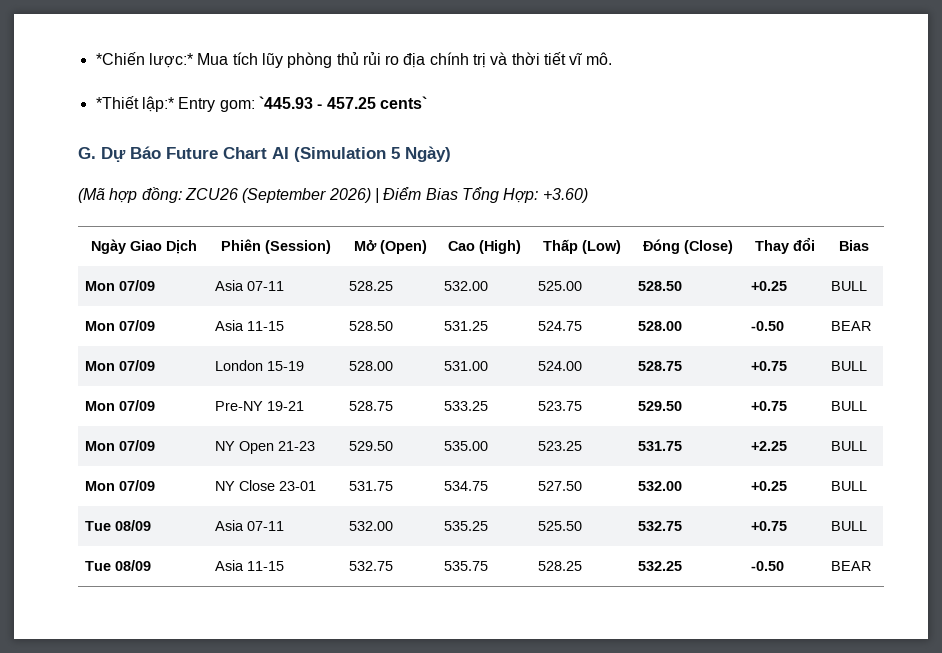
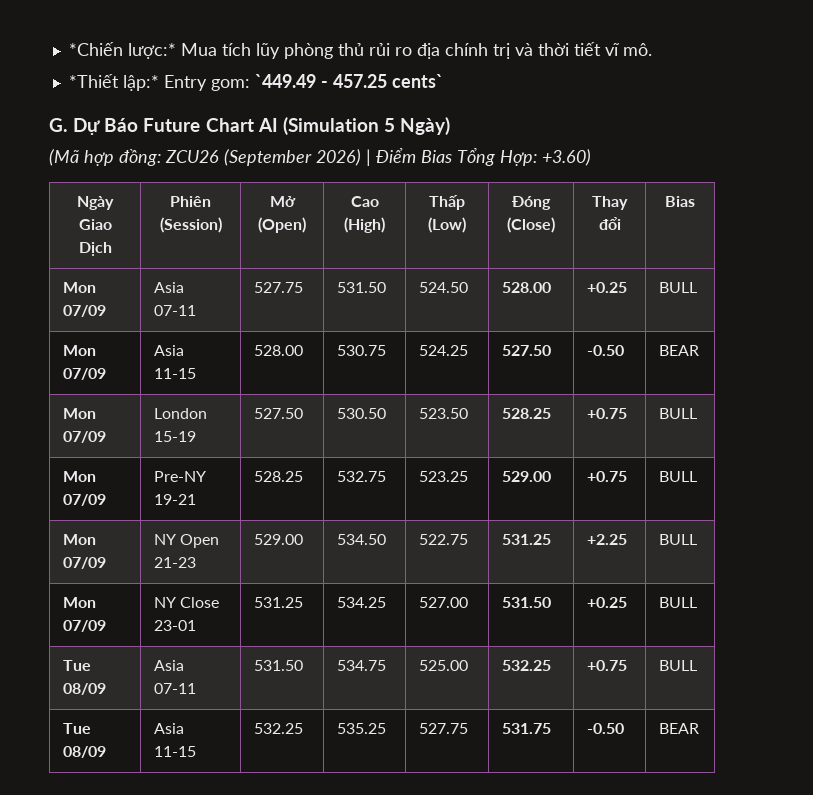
[258,96,313,109] `445.93 -> [254,74,316,88] `449.49
[348,281,393,291] [443,281,488,291] [537,281,582,291] [637,281,682,291] 528.25 | 532.00 | 525.00 | 528.50 -> [253,282,303,293] [336,282,386,293] [418,282,468,293] [501,282,551,293] 527.75 | 531.50 | 524.50 | 528.00
[348,321,393,331] [443,321,488,331] [537,321,582,331] [637,321,682,331] 528.50 | 531.25 | 524.75 | 528.00 -> [253,345,303,356] [336,345,386,356] [418,345,468,356] [501,345,551,356] 528.00 | 530.75 | 524.25 | 527.50
[348,361,393,371] [443,361,488,371] [537,361,582,371] [637,361,682,371] 528.00 | 531.00 | 524.00 | 528.75 -> [253,408,303,419] [336,408,386,419] [418,408,468,419] [501,408,551,419] 527.50 | 530.50 | 523.50 | 528.25
[348,401,393,411] [443,401,488,411] [537,401,582,411] [637,401,682,411] 528.75 | 533.25 | 523.75 | 529.50 -> [253,471,303,482] [336,471,386,482] [418,471,468,482] [501,471,551,482] 528.25 | 532.75 | 523.25 | 529.00
[348,441,393,451] [443,441,488,451] [537,441,582,451] [637,441,682,451] 529.50 | 535.00 | 523.25 | 531.75 -> [253,534,303,545] [336,534,386,545] [418,534,468,545] [501,534,551,545] 529.00 | 534.50 | 522.75 | 531.25
[348,481,393,491] [443,481,488,491] [537,481,582,491] [637,481,682,491] 531.75 | 534.75 | 527.50 | 532.00 -> [253,597,303,608] [336,597,386,608] [418,597,468,608] [501,597,551,608] 531.25 | 534.25 | 527.00 | 531.50
[348,521,393,531] [443,521,488,531] [537,521,582,531] [637,521,682,531] 532.00 | 535.25 | 525.50 | 532.75 -> [253,660,303,671] [336,660,386,671] [418,660,468,671] [501,660,551,671] 531.50 | 534.75 | 525.00 | 532.25
[348,561,393,571] [443,561,488,571] [537,561,582,571] [637,561,682,571] 532.75 | 535.75 | 528.25 | 532.25 -> [253,723,303,734] [336,723,386,734] [418,723,468,734] [501,723,551,734] 532.25 | 535.25 | 527.75 | 531.75

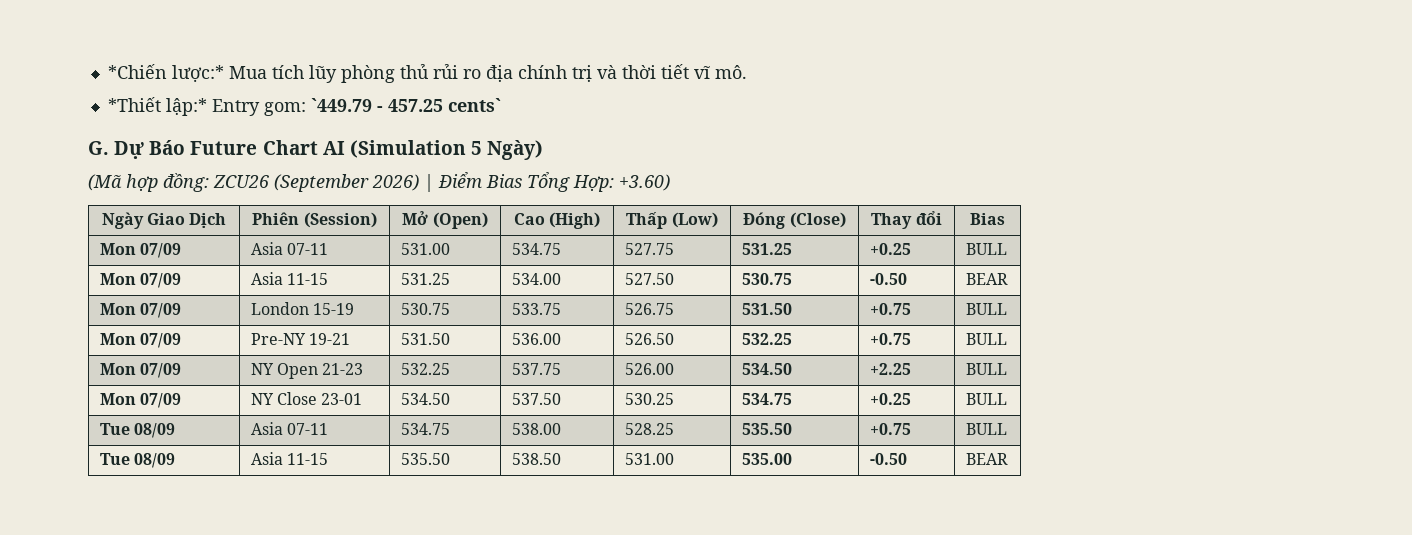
[254,74,316,88] `449.49 -> [310,98,372,112] `449.79
[253,282,303,293] [336,282,386,293] [418,282,468,293] [501,282,551,293] | 527.75 | 531.50 | 524.50 | 528.00 -> [400,243,450,255] [511,243,561,255] [624,243,674,255] [741,243,792,255] | 531.00 | 534.75 | 527.75 | 531.25
[253,345,303,356] [336,345,386,356] [418,345,468,356] [501,345,551,356] 528.00 | 530.75 | 524.25 | 527.50 -> [400,273,450,285] [511,273,561,285] [624,273,674,285] [741,273,792,285] 531.25 | 534.00 | 527.50 | 530.75
[253,408,303,419] [336,408,386,419] [418,408,468,419] [501,408,551,419] 527.50 | 530.50 | 523.50 | 528.25 -> [400,303,450,315] [511,303,561,315] [624,303,674,315] [741,303,792,315] 530.75 | 533.75 | 526.75 | 531.50
[253,471,303,482] [336,471,386,482] [418,471,468,482] [501,471,551,482] 528.25 | 532.75 | 523.25 | 529.00 -> [400,333,450,345] [511,333,561,345] [624,333,674,345] [741,333,792,345] 531.50 | 536.00 | 526.50 | 532.25
[253,534,303,545] [336,534,386,545] [418,534,468,545] [501,534,551,545] 529.00 | 534.50 | 522.75 | 531.25 -> [400,363,450,375] [511,363,561,375] [624,363,674,375] [741,363,792,375] 532.25 | 537.75 | 526.00 | 534.50
[253,597,303,608] [336,597,386,608] [418,597,468,608] [501,597,551,608] 531.25 | 534.25 | 527.00 | 531.50 -> [400,393,450,405] [511,393,561,405] [624,393,674,405] [741,393,792,405] 534.50 | 537.50 | 530.25 | 534.75
[253,660,303,671] [336,660,386,671] [418,660,468,671] [501,660,551,671] | 531.50 | 534.75 | 525.00 | 532.25 -> [400,423,450,435] [511,423,561,435] [624,423,674,435] [741,423,792,435] | 534.75 | 538.00 | 528.25 | 535.50
[253,723,303,734] [336,723,386,734] [418,723,468,734] [501,723,551,734] 532.25 | 535.25 | 527.75 | 531.75 -> [400,453,450,465] [511,453,561,465] [624,453,674,465] [741,453,792,465] 535.50 | 538.50 | 531.00 | 535.00

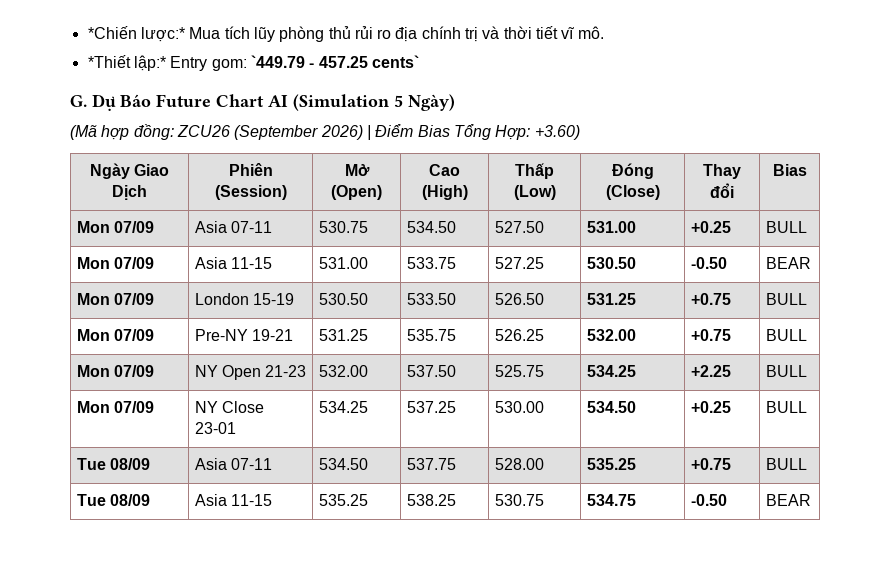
[400,243,450,255] [511,243,561,255] [624,243,674,255] [741,243,792,255] 531.00 | 534.75 | 527.75 | 531.25 -> [318,221,368,233] [406,221,456,233] [494,221,544,233] [586,221,636,233] 530.75 | 534.50 | 527.50 | 531.00
[400,273,450,285] [511,273,561,285] [624,273,674,285] [741,273,792,285] 531.25 | 534.00 | 527.50 | 530.75 -> [318,257,368,269] [406,257,456,269] [494,257,544,269] [586,257,636,269] 531.00 | 533.75 | 527.25 | 530.50
[400,303,450,315] [511,303,561,315] [624,303,674,315] [741,303,792,315] 530.75 | 533.75 | 526.75 | 531.50 -> [318,293,368,305] [406,293,456,305] [494,293,544,305] [586,293,636,305] 530.50 | 533.50 | 526.50 | 531.25
[400,333,450,345] [511,333,561,345] [624,333,674,345] [741,333,792,345] 531.50 | 536.00 | 526.50 | 532.25 -> [318,329,368,341] [406,329,456,341] [494,329,544,341] [586,329,636,341] 531.25 | 535.75 | 526.25 | 532.00
[400,363,450,375] [511,363,561,375] [624,363,674,375] [741,363,792,375] 532.25 | 537.75 | 526.00 | 534.50 -> [318,365,368,377] [406,365,456,377] [494,365,544,377] [586,365,636,377] 532.00 | 537.50 | 525.75 | 534.25
[400,393,450,405] [511,393,561,405] [624,393,674,405] [741,393,792,405] 534.50 | 537.50 | 530.25 | 534.75 -> [318,401,368,413] [406,401,456,413] [494,401,544,413] [586,401,636,413] 534.25 | 537.25 | 530.00 | 534.50
[400,423,450,435] [511,423,561,435] [624,423,674,435] [741,423,792,435] 534.75 | 538.00 | 528.25 | 535.50 -> [318,458,368,470] [406,458,456,470] [494,458,544,470] [586,458,636,470] 534.50 | 537.75 | 528.00 | 535.25
[400,453,450,465] [511,453,561,465] [624,453,674,465] [741,453,792,465] 535.50 | 538.50 | 531.00 | 535.00 -> [318,494,368,506] [406,494,456,506] [494,494,544,506] [586,494,636,506] 535.25 | 538.25 | 530.75 | 534.75

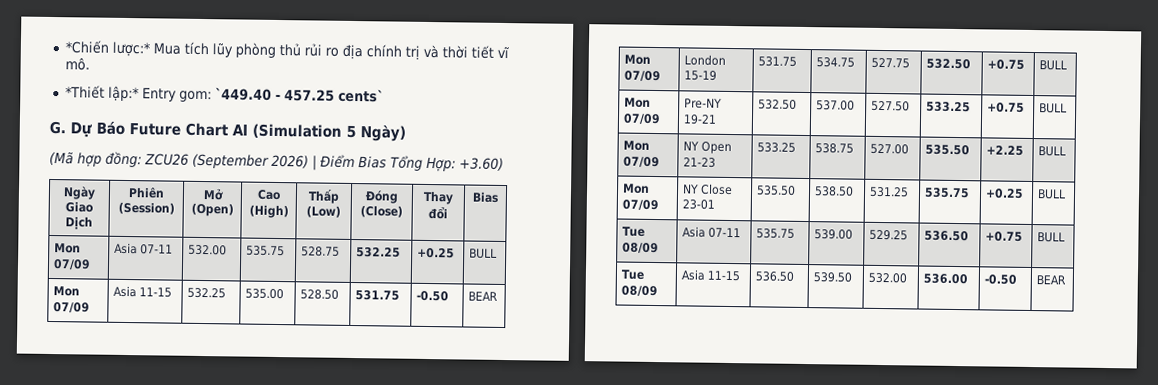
[250,55,305,68] `449.79 -> [214,87,272,101] `449.40
[318,221,368,233] [406,221,456,233] [494,221,544,233] [586,221,636,233] 530.75 | 534.50 | 527.50 | 531.00 -> [187,244,227,256] [245,245,285,257] [300,246,340,257] [355,247,401,258] 532.00 | 535.75 | 528.75 | 532.25
[318,257,368,269] [406,257,456,269] [494,257,544,269] [586,257,636,269] 531.00 | 533.75 | 527.25 | 530.50 -> [186,287,226,299] [244,288,284,300] [299,289,339,300] [354,290,400,301] 532.25 | 535.00 | 528.50 | 531.75
[318,293,368,305] [406,293,456,305] [494,293,544,305] [586,293,636,305] 530.50 | 533.50 | 526.50 | 531.25 -> [757,56,797,67] [815,57,855,68] [870,57,910,69] [925,58,971,70] 531.75 | 534.75 | 527.75 | 532.50
[318,329,368,341] [406,329,456,341] [494,329,544,341] [586,329,636,341] 531.25 | 535.75 | 526.25 | 532.00 -> [757,99,797,110] [815,100,855,111] [870,100,910,112] [925,101,971,113] 532.50 | 537.00 | 527.50 | 533.25
[318,365,368,377] [406,365,456,377] [494,365,544,377] [586,365,636,377] 532.00 | 537.50 | 525.75 | 534.25 -> [756,142,796,153] [814,143,854,154] [869,143,909,155] [924,144,970,156] 533.25 | 538.75 | 527.00 | 535.50
[318,401,368,413] [406,401,456,413] [494,401,544,413] [586,401,636,413] 534.25 | 537.25 | 530.00 | 534.50 -> [755,185,796,196] [813,186,854,197] [868,186,909,198] [923,187,970,199] 535.50 | 538.50 | 531.25 | 535.75
[318,458,368,470] [406,458,456,470] [494,458,544,470] [586,458,636,470] 534.50 | 537.75 | 528.00 | 535.25 -> [755,228,795,239] [813,229,853,240] [868,229,908,241] [923,230,969,242] 535.75 | 539.00 | 529.25 | 536.50
[318,494,368,506] [406,494,456,506] [494,494,544,506] [586,494,636,506] 535.25 | 538.25 | 530.75 | 534.75 -> [754,271,794,282] [812,272,852,283] [867,272,907,284] [922,273,968,285] 536.50 | 539.50 | 532.00 | 536.00

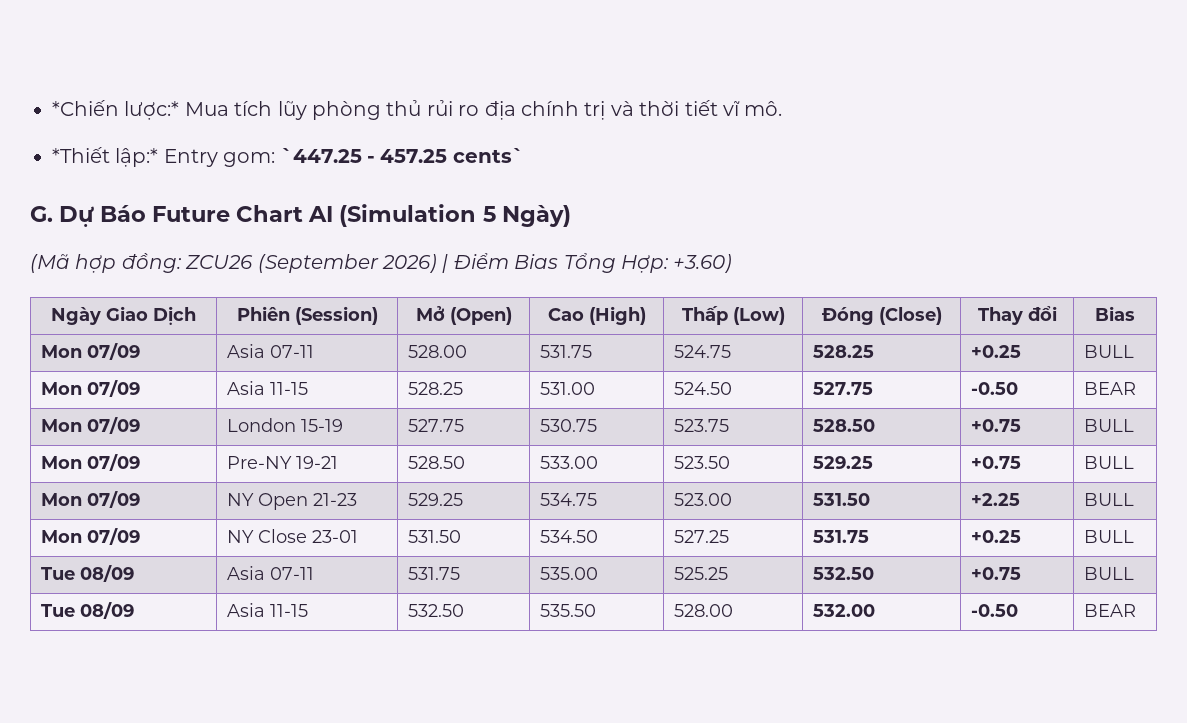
[214,87,272,101] `449.40 -> [280,148,362,163] `447.25
[187,244,227,256] [245,245,285,257] [300,246,340,257] [355,247,401,258] 532.00 | 535.75 | 528.75 | 532.25 -> [408,345,468,358] [540,345,593,358] [674,345,732,358] [813,345,875,358] 528.00 | 531.75 | 524.75 | 528.25
[186,287,226,299] [244,288,284,300] [299,289,339,300] [354,290,400,301] 532.25 | 535.00 | 528.50 | 531.75 -> [408,382,464,395] [540,382,596,395] [674,382,733,395] [813,382,874,395] 528.25 | 531.00 | 524.50 | 527.75
[757,56,797,67] [815,57,855,68] [870,57,910,69] [925,58,971,70] | 531.75 | 534.75 | 527.75 | 532.50 -> [408,419,465,432] [540,419,598,432] [674,419,730,432] [813,419,876,432] | 527.75 | 530.75 | 523.75 | 528.50
[757,99,797,110] [815,100,855,111] [870,100,910,112] [925,101,971,113] 532.50 | 537.00 | 527.50 | 533.25 -> [408,456,466,469] [540,456,599,469] [674,456,731,469] [813,456,874,469] 528.50 | 533.00 | 523.50 | 529.25
[756,142,796,153] [814,143,854,154] [869,143,909,155] [924,144,970,156] 533.25 | 538.75 | 527.00 | 535.50 -> [408,493,464,506] [540,493,598,506] [674,493,733,506] [813,493,871,506] 529.25 | 534.75 | 523.00 | 531.50
[755,185,796,196] [813,186,854,197] [868,186,909,198] [923,187,970,199] 535.50 | 538.50 | 531.25 | 535.75 -> [408,530,462,543] [540,530,599,543] [674,530,730,543] [813,530,870,543] 531.50 | 534.50 | 527.25 | 531.75
[755,228,795,239] [813,229,853,240] [868,229,908,241] [923,230,969,242] 535.75 | 539.00 | 529.25 | 536.50 -> [408,567,461,580] [540,567,599,580] [674,567,729,580] [813,567,875,580] 531.75 | 535.00 | 525.25 | 532.50
[754,271,794,282] [812,272,852,283] [867,272,907,284] [922,273,968,285] 536.50 | 539.50 | 532.00 | 536.00 -> [408,604,465,617] [540,604,597,617] [674,604,734,617] [813,604,876,617] 532.50 | 535.50 | 528.00 | 532.00

